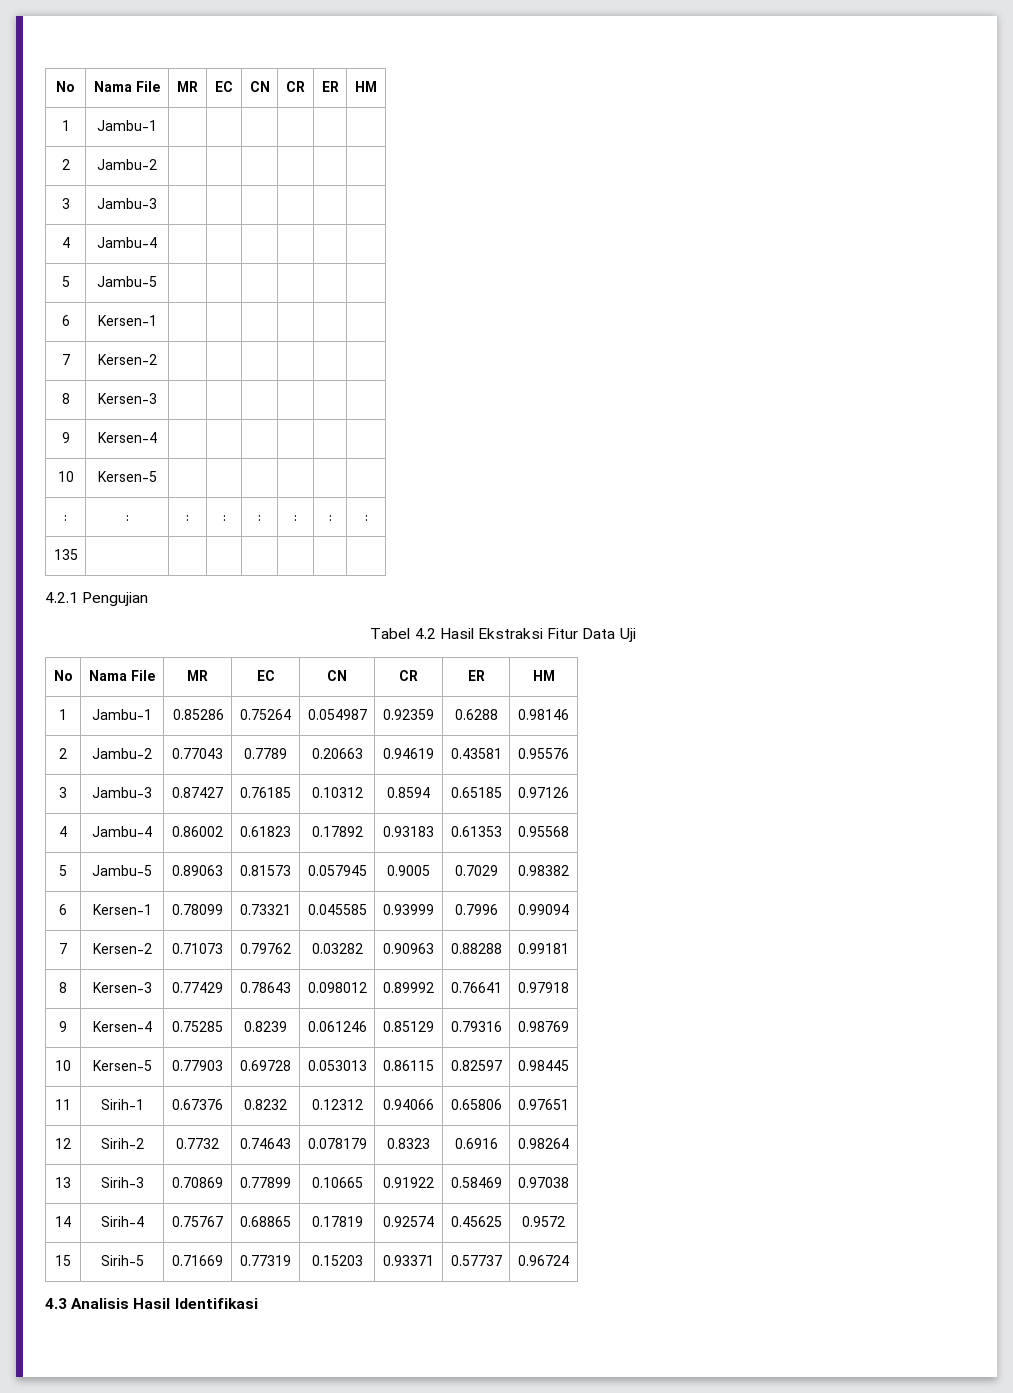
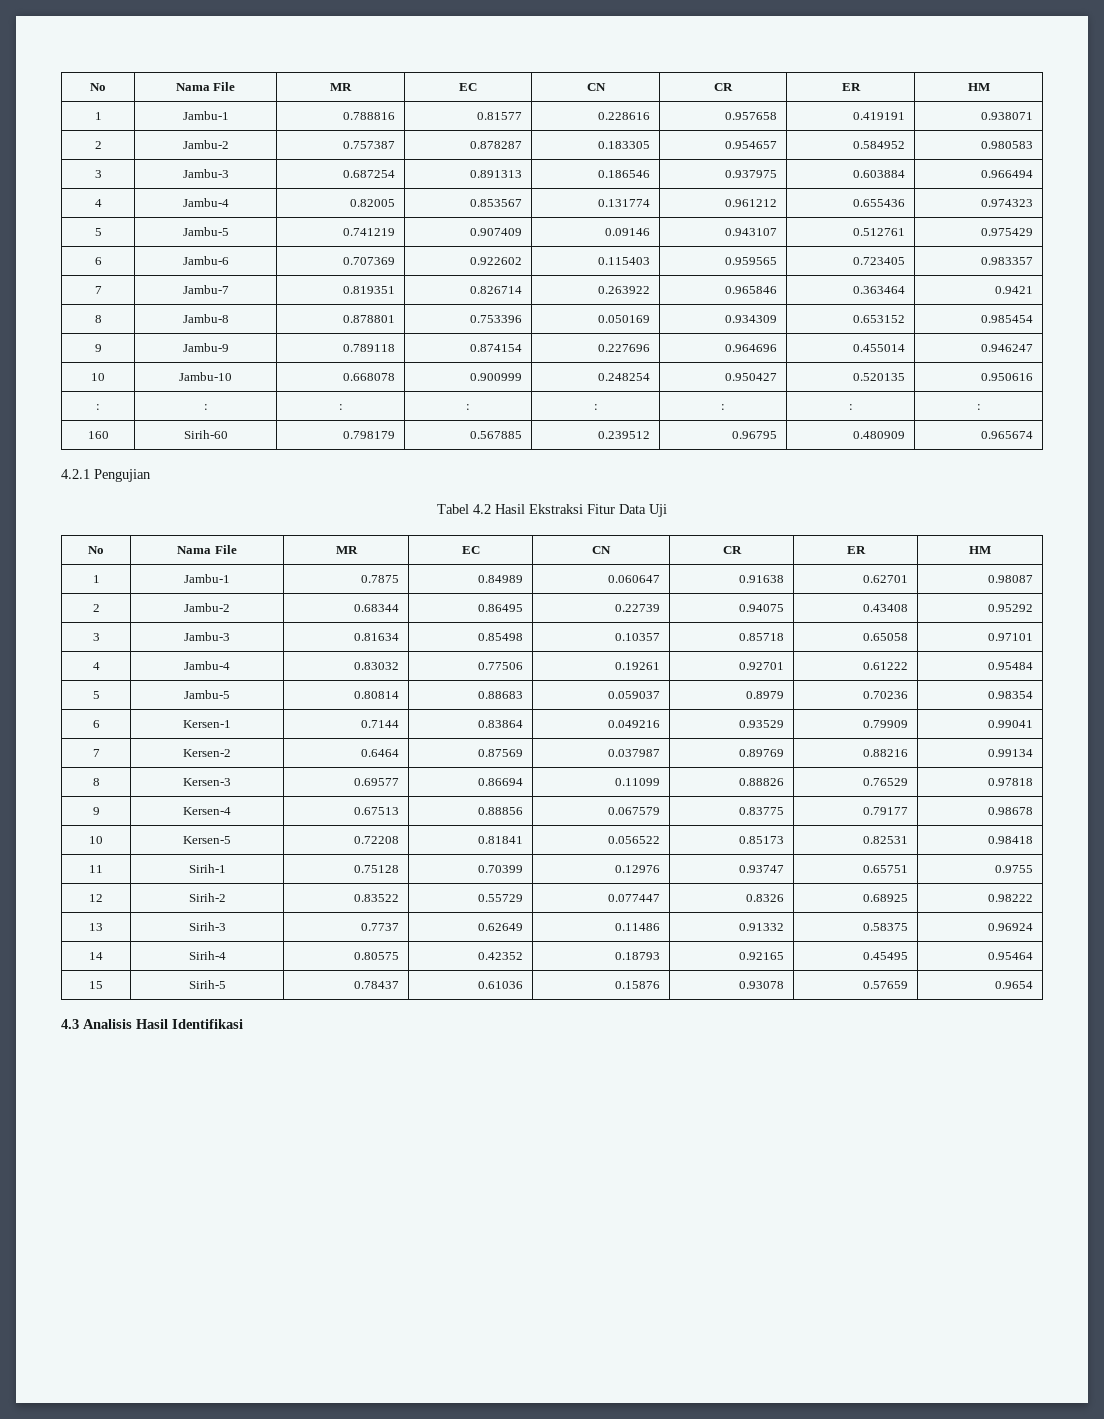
[61,159,70,170] [97,159,157,170] [61,198,70,209] [97,198,157,209] [61,237,70,248] [97,237,157,248] [61,276,70,287] [97,276,157,287] [61,315,70,326] [97,315,157,326] [61,354,70,365] [97,354,157,365] [61,393,70,404] [97,393,157,404] [61,432,70,443] [97,432,157,443] [57,471,74,482] [97,471,157,482] | | | | | // 2 | Jambu-2 | | | | | | // 3 | Jambu-3 | | | | | | // 4 | Jambu-4 | | | | | | // 5 | Jambu-5 | | | | | | // 6 | Kersen-1 | | | | | | // 7 | Kersen-2 | | | | | | // 8 | Kersen-3 | | | | | | // 9 | Kersen-4 | | | | | | // 10 | Kersen-5 | | | | | | -> [343,112,396,120] [477,112,523,120] [598,112,651,120] [725,112,778,120] [853,112,906,120] [981,112,1034,120] [94,141,102,149] [182,140,229,149] [343,141,396,149] [470,141,523,149] [598,141,651,149] [725,141,778,149] [853,141,906,149] [981,141,1034,149] [94,170,102,178] [182,169,229,178] [343,170,396,178] [470,170,523,178] [598,170,651,178] [725,170,778,178] [853,170,906,178] [981,170,1034,178] [94,199,102,207] [182,198,229,207] [350,199,396,207] [470,199,523,207] [598,199,651,207] [725,199,778,207] [853,199,906,207] [981,199,1034,207] [94,228,102,236] [182,227,229,236] [343,228,396,236] [470,228,523,236] [605,228,651,236] [725,228,778,236] [853,228,906,236] [981,228,1034,236] [94,257,102,265] [182,256,229,265] [343,257,396,265] [470,257,523,265] [598,257,651,265] [725,257,778,265] [853,257,906,265] [981,257,1034,265] [94,286,102,294] [182,285,229,294] [343,286,396,294] [470,286,523,294] [598,286,651,294] [725,286,778,294] [853,286,906,294] [995,286,1034,294] [94,315,102,323] [182,314,229,323] [343,315,396,323] [470,315,523,323] [598,315,651,323] [725,315,778,323] [853,315,906,323] [981,315,1034,323] [94,344,102,352] [182,343,229,352] [343,344,396,352] [470,344,523,352] [598,344,651,352] [725,344,778,352] [853,344,906,352] [981,344,1034,352] [91,373,105,381] [179,372,232,381] [343,373,396,381] [470,373,523,381] [598,373,651,381] [725,373,778,381] [853,373,906,381] [981,373,1034,381] 0.788816 | 0.81577 | 0.228616 | 0.957658 | 0.419191 | 0.938071 // 2 | Jambu-2 | 0.757387 | 0.878287 | 0.183305 | 0.954657 | 0.584952 | 0.980583 // 3 | Jambu-3 | 0.687254 | 0.891313 | 0.186546 | 0.937975 | 0.603884 | 0.966494 // 4 | Jambu-4 | 0.82005 | 0.853567 | 0.131774 | 0.961212 | 0.655436 | 0.974323 // 5 | Jambu-5 | 0.741219 | 0.907409 | 0.09146 | 0.943107 | 0.512761 | 0.975429 // 6 | Jambu-6 | 0.707369 | 0.922602 | 0.115403 | 0.959565 | 0.723405 | 0.983357 // 7 | Jambu-7 | 0.819351 | 0.826714 | 0.263922 | 0.965846 | 0.363464 | 0.9421 // 8 | Jambu-8 | 0.878801 | 0.753396 | 0.050169 | 0.934309 | 0.653152 | 0.985454 // 9 | Jambu-9 | 0.789118 | 0.874154 | 0.227696 | 0.964696 | 0.455014 | 0.946247 // 10 | Jambu-10 | 0.668078 | 0.900999 | 0.248254 | 0.950427 | 0.520135 | 0.950616
[53,549,78,560] 135 | | | | | | | -> [87,431,109,439] [183,430,228,439] [343,431,396,439] [470,431,523,439] [598,431,651,439] [732,431,778,439] [853,431,906,439] [981,431,1034,439] 160 | Sirih-60 | 0.798179 | 0.567885 | 0.239512 | 0.96795 | 0.480909 | 0.965674
[173,709,225,720] [240,709,291,720] [307,709,367,720] [383,709,434,720] [454,709,498,720] [518,709,569,720] [59,748,67,759] [92,748,152,759] [172,748,223,759] [244,748,287,759] [311,748,363,759] [383,748,434,759] [450,748,502,759] [518,748,569,759] [59,787,67,798] [92,787,152,798] [172,787,223,798] [240,787,291,798] [311,787,363,798] [387,787,430,798] [450,787,502,798] [518,787,569,798] [59,826,67,837] [92,826,152,837] [172,826,223,837] [240,826,291,837] [311,826,363,837] [383,826,434,837] [450,826,502,837] [518,826,569,837] [59,865,67,876] [92,865,152,876] [172,865,223,876] [240,865,291,876] [307,865,367,876] [387,865,430,876] [454,865,498,876] [518,865,569,876] [59,904,67,915] [92,904,152,915] [172,904,223,915] [240,904,291,915] [307,904,367,915] [383,904,434,915] [454,904,498,915] [518,904,569,915] [59,943,67,954] [92,943,152,954] [172,943,223,954] [240,943,291,954] [311,943,363,954] [383,943,434,954] [450,943,502,954] [518,943,569,954] [59,982,67,993] [92,982,152,993] [172,982,223,993] [240,982,291,993] [307,982,367,993] [383,982,434,993] [450,982,502,993] [518,982,569,993] [59,1021,67,1032] [92,1021,152,1032] [172,1021,223,1032] [244,1021,287,1032] [307,1021,367,1032] [383,1021,434,1032] [450,1021,502,1032] [518,1021,569,1032] [55,1060,71,1071] [92,1060,152,1071] [172,1060,223,1071] [240,1060,291,1071] [307,1060,367,1071] [383,1060,434,1071] [450,1060,502,1071] [518,1060,569,1071] [55,1099,71,1110] [100,1099,144,1110] [172,1099,223,1110] [244,1099,287,1110] [311,1099,363,1110] [383,1099,434,1110] [450,1099,502,1110] [518,1099,569,1110] [55,1138,71,1149] [100,1138,144,1149] [176,1138,219,1149] [240,1138,291,1149] [307,1138,367,1149] [387,1138,430,1149] [454,1138,498,1149] [518,1138,569,1149] [55,1177,71,1188] [100,1177,144,1188] [172,1177,223,1188] [240,1177,291,1188] [311,1177,363,1188] [383,1177,434,1188] [450,1177,502,1188] [518,1177,569,1188] [55,1216,71,1227] [100,1216,144,1227] [172,1216,223,1227] [240,1216,291,1227] [311,1216,363,1227] [383,1216,434,1227] [450,1216,502,1227] [522,1216,565,1227] [55,1255,71,1266] [100,1255,144,1266] [172,1255,223,1266] [240,1255,291,1266] [311,1255,363,1266] [383,1255,434,1266] [450,1255,502,1266] [518,1255,569,1266] 0.85286 | 0.75264 | 0.054987 | 0.92359 | 0.6288 | 0.98146 // 2 | Jambu-2 | 0.77043 | 0.7789 | 0.20663 | 0.94619 | 0.43581 | 0.95576 // 3 | Jambu-3 | 0.87427 | 0.76185 | 0.10312 | 0.8594 | 0.65185 | 0.97126 // 4 | Jambu-4 | 0.86002 | 0.61823 | 0.17892 | 0.93183 | 0.61353 | 0.95568 // 5 | Jambu-5 | 0.89063 | 0.81573 | 0.057945 | 0.9005 | 0.7029 | 0.98382 // 6 | Kersen-1 | 0.78099 | 0.73321 | 0.045585 | 0.93999 | 0.7996 | 0.99094 // 7 | Kersen-2 | 0.71073 | 0.79762 | 0.03282 | 0.90963 | 0.88288 | 0.99181 // 8 | Kersen-3 | 0.77429 | 0.78643 | 0.098012 | 0.89992 | 0.76641 | 0.97918 // 9 | Kersen-4 | 0.75285 | 0.8239 | 0.061246 | 0.85129 | 0.79316 | 0.98769 // 10 | Kersen-5 | 0.77903 | 0.69728 | 0.053013 | 0.86115 | 0.82597 | 0.98445 // 11 | Sirih-1 | 0.67376 | 0.8232 | 0.12312 | 0.94066 | 0.65806 | 0.97651 // 12 | Sirih-2 | 0.7732 | 0.74643 | 0.078179 | 0.8323 | 0.6916 | 0.98264 // 13 | Sirih-3 | 0.70869 | 0.77899 | 0.10665 | 0.91922 | 0.58469 | 0.97038 // 14 | Sirih-4 | 0.75767 | 0.68865 | 0.17819 | 0.92574 | 0.45625 | 0.9572 // 15 | Sirih-5 | 0.71669 | 0.77319 | 0.15203 | 0.93371 | 0.57737 | 0.96724 -> [361,575,400,583] [478,575,524,583] [608,575,661,583] [739,575,785,583] [863,575,909,583] [988,575,1034,583] [92,604,100,612] [184,603,230,612] [354,604,400,612] [478,604,524,612] [615,604,661,612] [739,604,785,612] [863,604,909,612] [988,604,1034,612] [92,633,100,641] [184,632,230,641] [354,633,400,641] [478,633,524,641] [615,633,661,641] [739,633,785,641] [863,633,909,641] [988,633,1034,641] [92,662,100,670] [184,661,230,670] [354,662,400,670] [478,662,524,670] [615,662,661,670] [739,662,785,670] [863,662,909,670] [988,662,1034,670] [92,691,100,699] [184,690,230,699] [354,691,400,699] [478,691,524,699] [608,691,661,699] [746,691,785,699] [863,691,909,699] [988,691,1034,699] [92,720,100,728] [183,720,231,728] [361,720,400,728] [478,720,524,728] [608,720,661,728] [739,720,785,728] [863,720,909,728] [988,720,1034,728] [92,749,100,757] [183,749,231,757] [361,749,400,757] [478,749,524,757] [608,749,661,757] [739,749,785,757] [863,749,909,757] [988,749,1034,757] [92,778,100,786] [183,778,231,786] [354,778,400,786] [478,778,524,786] [615,778,661,786] [739,778,785,786] [863,778,909,786] [988,778,1034,786] [92,807,100,815] [183,807,231,815] [354,807,400,815] [478,807,524,815] [608,807,661,815] [739,807,785,815] [863,807,909,815] [988,807,1034,815] [89,836,103,844] [183,836,231,844] [354,836,400,844] [478,836,524,844] [608,836,661,844] [739,836,785,844] [863,836,909,844] [988,836,1034,844] [89,865,103,873] [188,864,226,873] [354,865,400,873] [478,865,524,873] [615,865,661,873] [739,865,785,873] [863,865,909,873] [995,865,1034,873] [89,894,103,902] [188,893,226,902] [354,894,400,902] [478,894,524,902] [608,894,661,902] [746,894,785,902] [863,894,909,902] [988,894,1034,902] [89,923,103,931] [188,922,226,931] [361,923,400,931] [478,923,524,931] [615,923,661,931] [739,923,785,931] [863,923,909,931] [988,923,1034,931] [89,952,103,960] [188,951,226,960] [354,952,400,960] [478,952,524,960] [615,952,661,960] [739,952,785,960] [863,952,909,960] [988,952,1034,960] [89,981,103,989] [188,980,226,989] [354,981,400,989] [478,981,524,989] [615,981,661,989] [739,981,785,989] [863,981,909,989] [995,981,1034,989] 0.7875 | 0.84989 | 0.060647 | 0.91638 | 0.62701 | 0.98087 // 2 | Jambu-2 | 0.68344 | 0.86495 | 0.22739 | 0.94075 | 0.43408 | 0.95292 // 3 | Jambu-3 | 0.81634 | 0.85498 | 0.10357 | 0.85718 | 0.65058 | 0.97101 // 4 | Jambu-4 | 0.83032 | 0.77506 | 0.19261 | 0.92701 | 0.61222 | 0.95484 // 5 | Jambu-5 | 0.80814 | 0.88683 | 0.059037 | 0.8979 | 0.70236 | 0.98354 // 6 | Kersen-1 | 0.7144 | 0.83864 | 0.049216 | 0.93529 | 0.79909 | 0.99041 // 7 | Kersen-2 | 0.6464 | 0.87569 | 0.037987 | 0.89769 | 0.88216 | 0.99134 // 8 | Kersen-3 | 0.69577 | 0.86694 | 0.11099 | 0.88826 | 0.76529 | 0.97818 // 9 | Kersen-4 | 0.67513 | 0.88856 | 0.067579 | 0.83775 | 0.79177 | 0.98678 // 10 | Kersen-5 | 0.72208 | 0.81841 | 0.056522 | 0.85173 | 0.82531 | 0.98418 // 11 | Sirih-1 | 0.75128 | 0.70399 | 0.12976 | 0.93747 | 0.65751 | 0.9755 // 12 | Sirih-2 | 0.83522 | 0.55729 | 0.077447 | 0.8326 | 0.68925 | 0.98222 // 13 | Sirih-3 | 0.7737 | 0.62649 | 0.11486 | 0.91332 | 0.58375 | 0.96924 // 14 | Sirih-4 | 0.80575 | 0.42352 | 0.18793 | 0.92165 | 0.45495 | 0.95464 // 15 | Sirih-5 | 0.78437 | 0.61036 | 0.15876 | 0.93078 | 0.57659 | 0.9654

